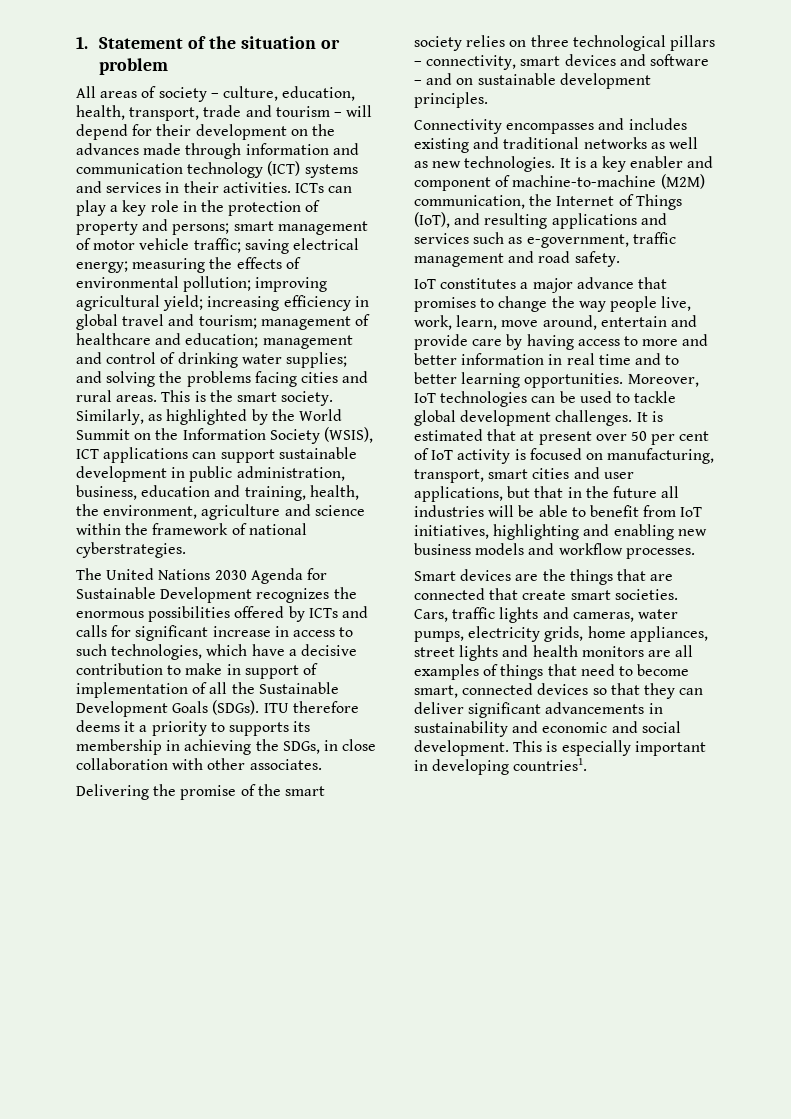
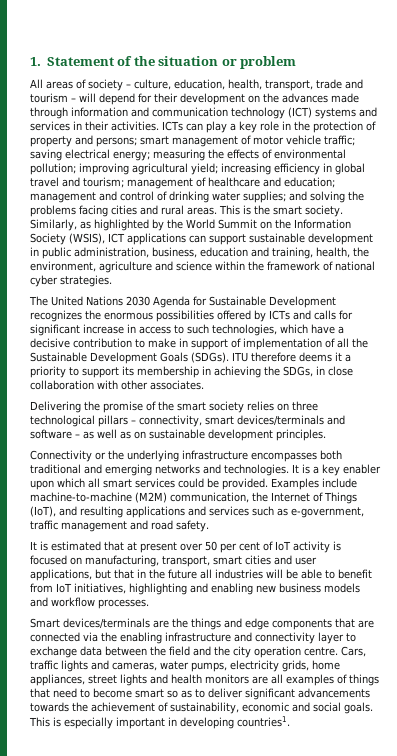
[76,542,186,558] cyberstrategies. -> [30,275,112,287] cyber strategies.
[228,722,289,736] supports -> [82,367,119,378] support
[564,54,616,66] devices -> [237,415,324,426] devices/terminals
[426,73,453,85] and -> [83,429,131,439] as well as
[506,118,687,134] [414,137,698,153] [414,161,462,168] encompasses and includes existing and traditional networks as well as new -> [95,450,342,462] [30,464,221,476] or the underlying infrastructure encompasses both traditional and emerging networks and
[687,156,714,168] [414,175,511,191] and component of -> [30,478,357,490] upon which all smart services could be provided. Examples include
[414,277,667,293] [414,296,692,312] [414,315,697,330] [414,334,709,350] [414,353,680,365] [414,372,699,388] [414,391,677,407] [414,410,633,426] IoT constitutes a major advance that promises to change the way people live, work, learn, move around, entertain and provide care by having access to more and better information in real time and to better learning opportunities. Moreover, IoT technologies can be used to tackle global development challenges. -> (209, 526) none
[460,569,512,581] devices -> [63,618,150,629] devices/terminals
[616,569,674,581] [414,588,678,600] that are connected that create smart societies. -> [224,618,374,630] [30,632,356,644] [30,646,338,658] and edge components that are connected via the enabling infrastructure and connectivity layer to exchange data between the field and the city operation centre.
[414,683,704,699] [414,702,663,718] [414,721,539,737] smart, connected devices so that they can deliver significant advancements in sustainability and -> [135,688,370,700] [30,702,239,714] smart so as to deliver significant advancements towards the achievement of sustainability,
[414,740,509,756] development. -> [344,702,373,714] goals.

